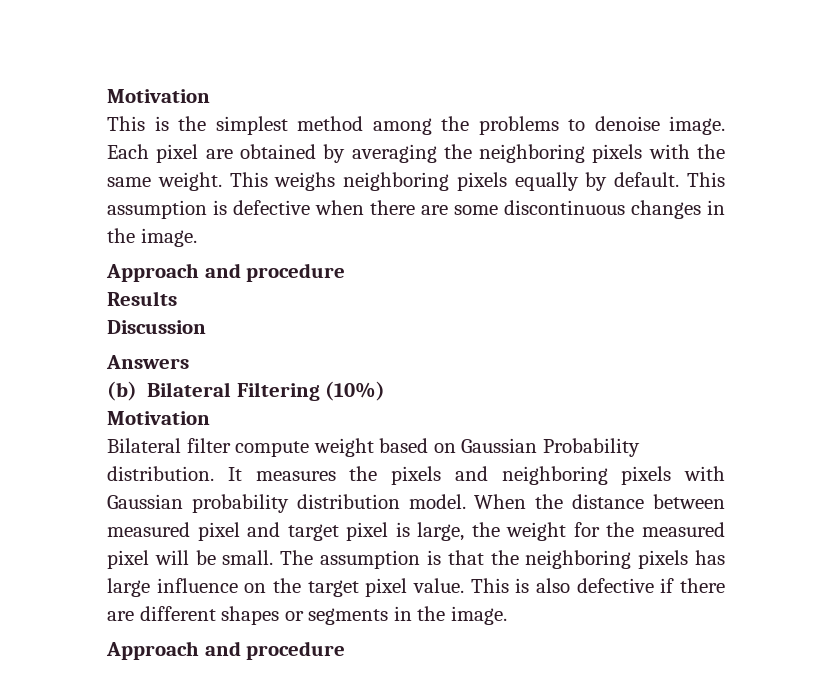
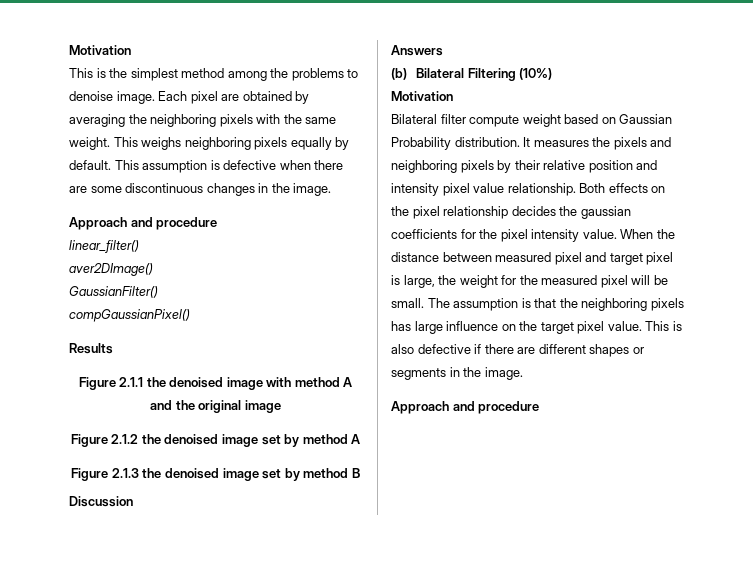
[107,291,177,306] Results -> [69,240,139,253] [69,263,153,276] [69,286,158,298] [69,309,190,322] [69,343,113,354] [78,377,353,390] [150,400,281,413] [70,434,361,447] [71,468,360,481] linear_filter() // aver2DImage() // GaussianFilter() // compGaussianPixel() // Results // Figure 2.1.1 the denoised image with method A and the original image // Figure 2.1.2 the denoised image set by method A // Figure 2.1.3 the denoised image set by method B
[684,466,725,481] [107,494,466,513] with Gaussian probability distribution model. -> [497,160,658,173] [391,183,666,196] [391,206,631,219] [391,229,617,242] by their relative position and intensity pixel value relationship. Both effects on the pixel relationship decides the gaussian coefficients for the pixel intensity value.

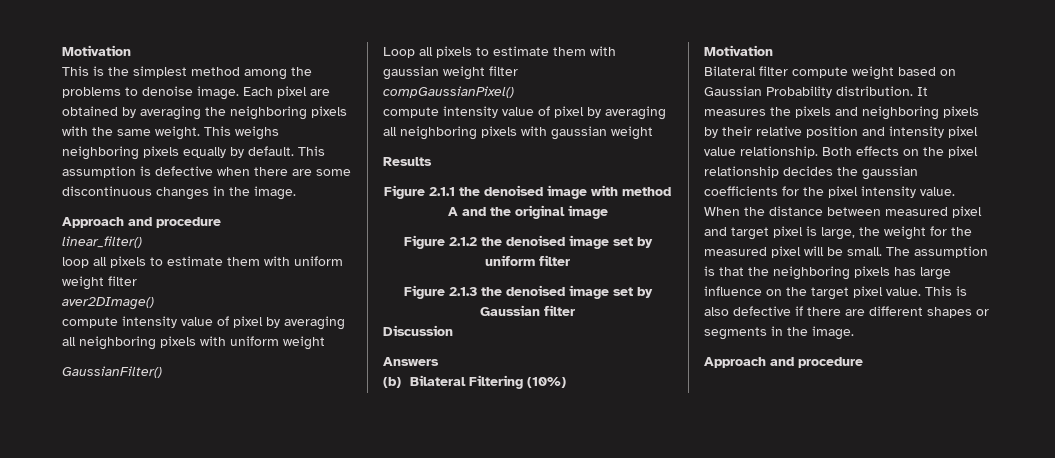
[69,263,153,276] [69,286,158,298] [69,309,190,322] aver2DImage() // GaussianFilter() // compGaussianPixel() -> [62,256,343,268] [62,276,137,290] [62,297,154,310] [62,316,345,330] [62,336,325,350] [62,366,162,378] [383,46,616,58] [383,66,518,80] [383,86,514,98] [383,106,666,120] [383,126,653,140] loop all pixels to estimate them with uniform weight filter // aver2DImage() // compute intensity value of pixel by averaging all neighboring pixels with uniform weight // GaussianFilter() // Loop all pixels to estimate them with gaussian weight filter // compGaussianPixel() // compute intensity value of pixel by averaging all neighboring pixels with gaussian weight
[302,434,361,444] method A -> [485,255,570,266] uniform filter
[303,468,360,478] method B -> [480,305,575,316] Gaussian filter

